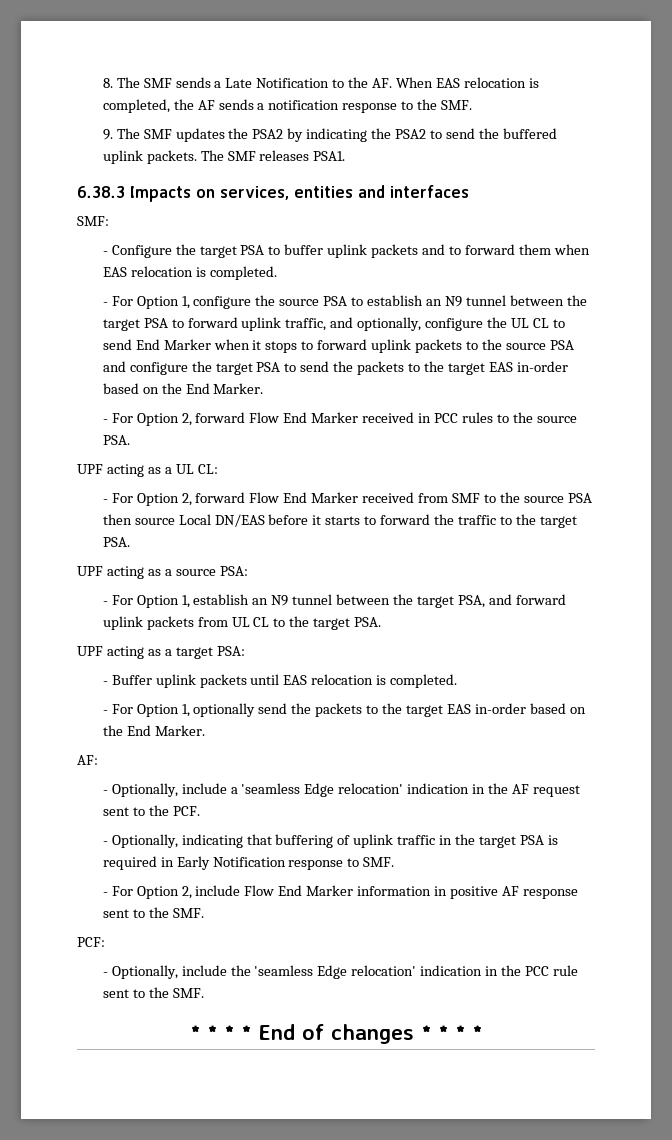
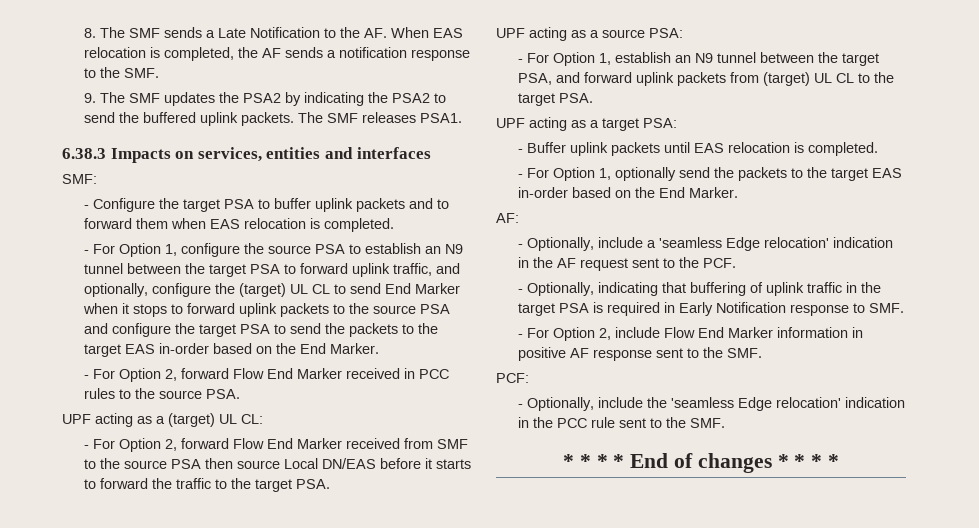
(508, 322) none -> [239,283,287,297] (target)
(172, 470) none -> [168,413,215,427] (target)
(228, 622) none -> [763,72,811,86] (target)

